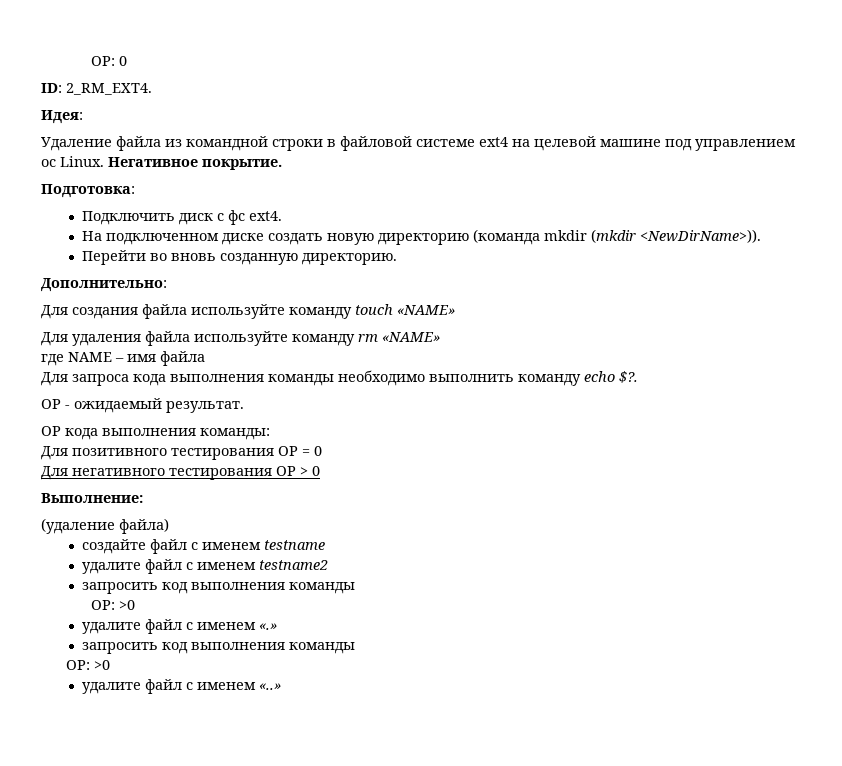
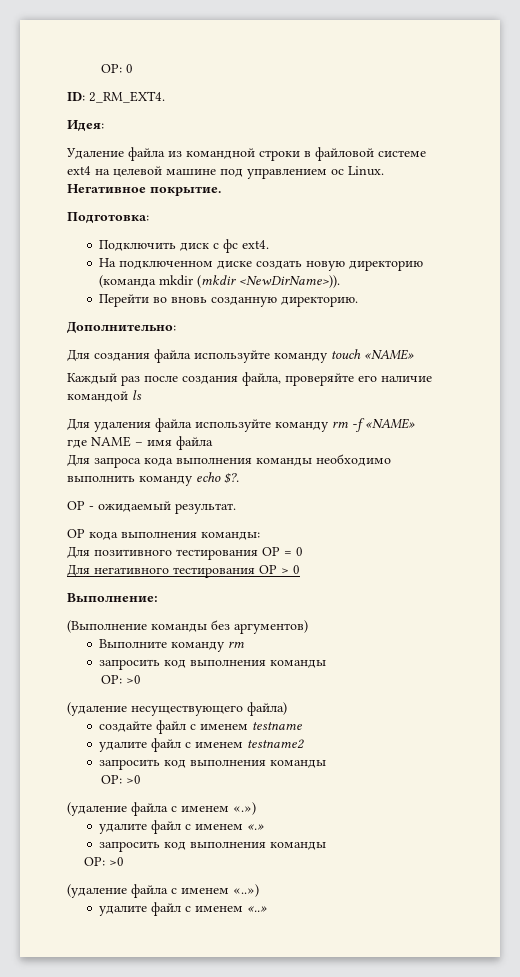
(455, 310) none -> [67,372,432,386] [67,390,142,402] // Каждый раз после создания файла, проверяйте его наличие командой ls
(378, 338) none -> [352,418,365,432] -f
[41,518,115,534] // (удаление -> [67,620,308,634] [99,639,245,652] [99,659,327,670] [100,675,141,684] [67,702,243,716] // (Выполнение команды без аргументов) // Выполните команду rm // запросить код выполнения команды // OP: >0 // (удаление несуществующего
(135, 605) none -> [67,802,256,816] // (удаление файла с именем «.»)
(110, 665) none -> [67,884,259,898] // (удаление файла с именем «..»)

